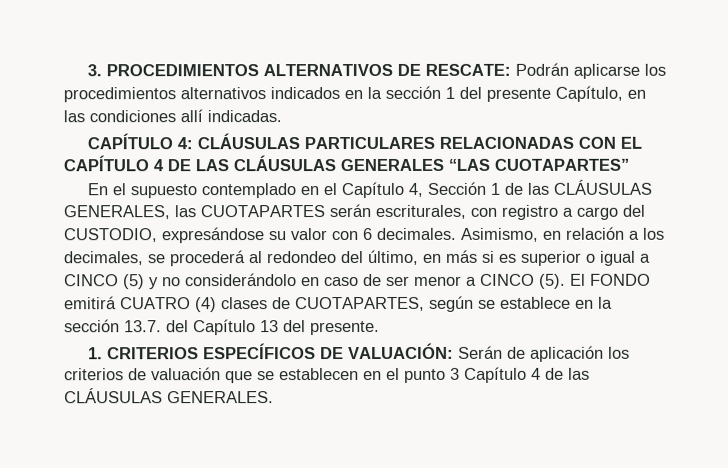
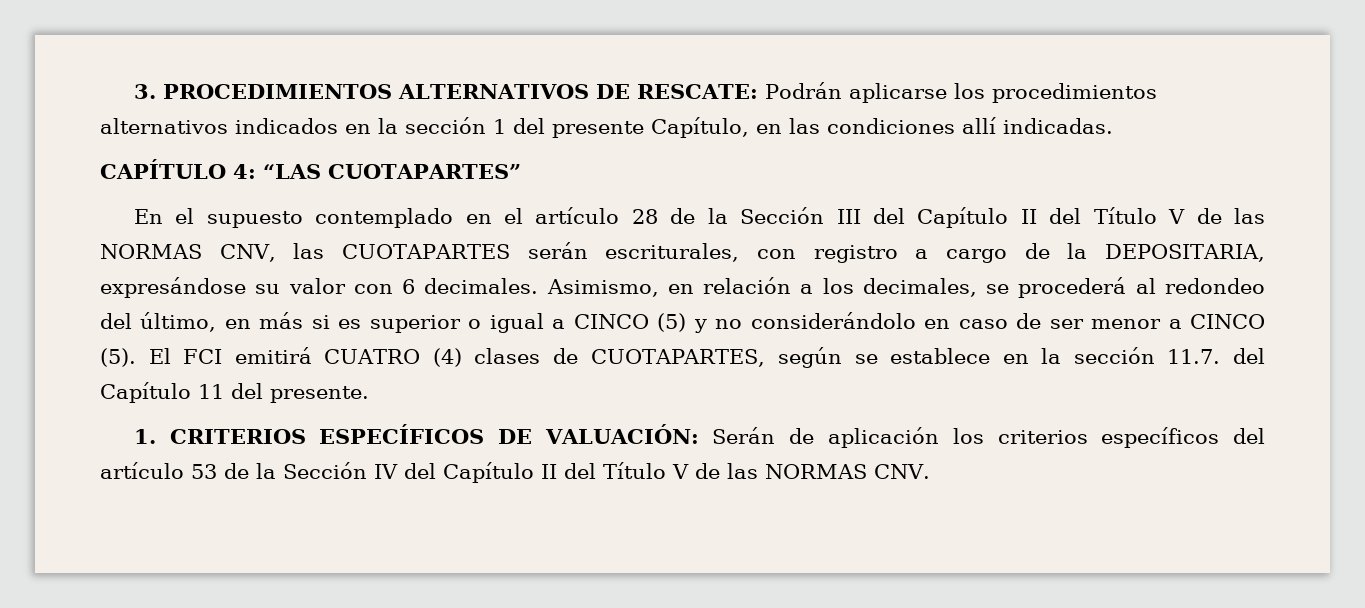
[197,133,643,150] [63,155,444,172] CLÁUSULAS PARTICULARES RELACIONADAS CON EL CAPÍTULO 4 DE LAS CLÁUSULAS GENERALES -> (256, 171) none
[341,179,653,199] [63,205,170,220] Capítulo 4, Sección 1 de las CLÁUSULAS GENERALES, -> [535,207,1265,228] [100,244,276,262] artículo 28 de la Sección III del Capítulo II del Título V de las NORMAS CNV,
[622,204,645,217] [63,228,158,243] del CUSTODIO, -> [1024,243,1266,262] de la DEPOSITARIA,
[590,273,651,286] FONDO -> [183,349,223,364] FCI
[124,319,279,336] 13.7. del Capítulo 13 -> [1167,348,1265,364] [100,382,224,403] 11.7. del Capítulo 11
[128,366,590,384] [64,388,274,404] de valuación que se establecen en el punto 3 Capítulo 4 de las CLÁUSULAS GENERALES. -> [1101,427,1265,448] [100,462,930,483] específicos del artículo 53 de la Sección IV del Capítulo II del Título V de las NORMAS CNV.

